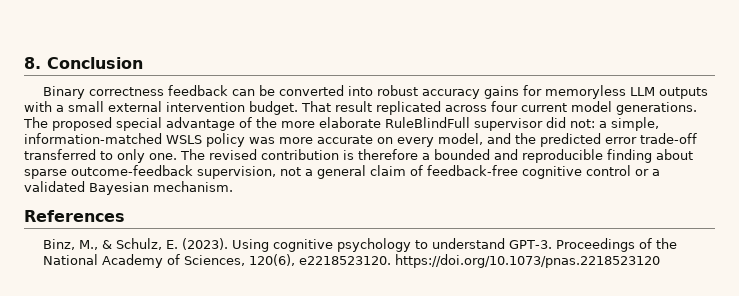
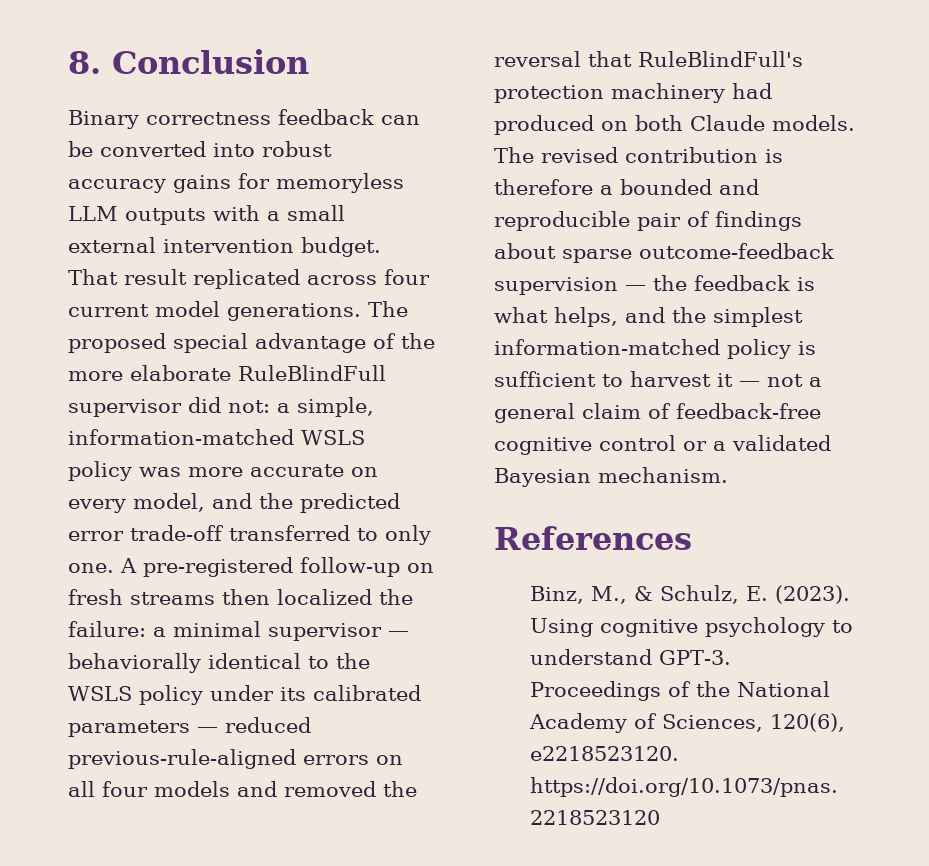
(177, 156) none -> [120,557,434,577] [68,589,413,605] [68,621,409,641] [68,653,370,673] [68,685,421,705] [68,717,311,737] [68,749,403,769] [68,781,417,797] [494,51,803,67] [494,83,772,103] [494,115,855,135] A pre-registered follow-up on fresh streams then localized the failure: a minimal supervisor — behaviorally identical to the WSLS policy under its calibrated parameters — reduced previous-rule-aligned errors on all four models and removed the reversal that RuleBlindFull's protection machinery had produced on both Claude models.
[607,149,693,163] [24,165,276,179] finding about sparse outcome-feedback supervision, -> [637,211,802,231] [494,243,834,263] [494,275,815,295] [494,307,803,327] [494,339,816,359] [494,371,760,387] pair of findings about sparse outcome-feedback supervision — the feedback is what helps, and the simplest information-matched policy is sufficient to harvest it —

